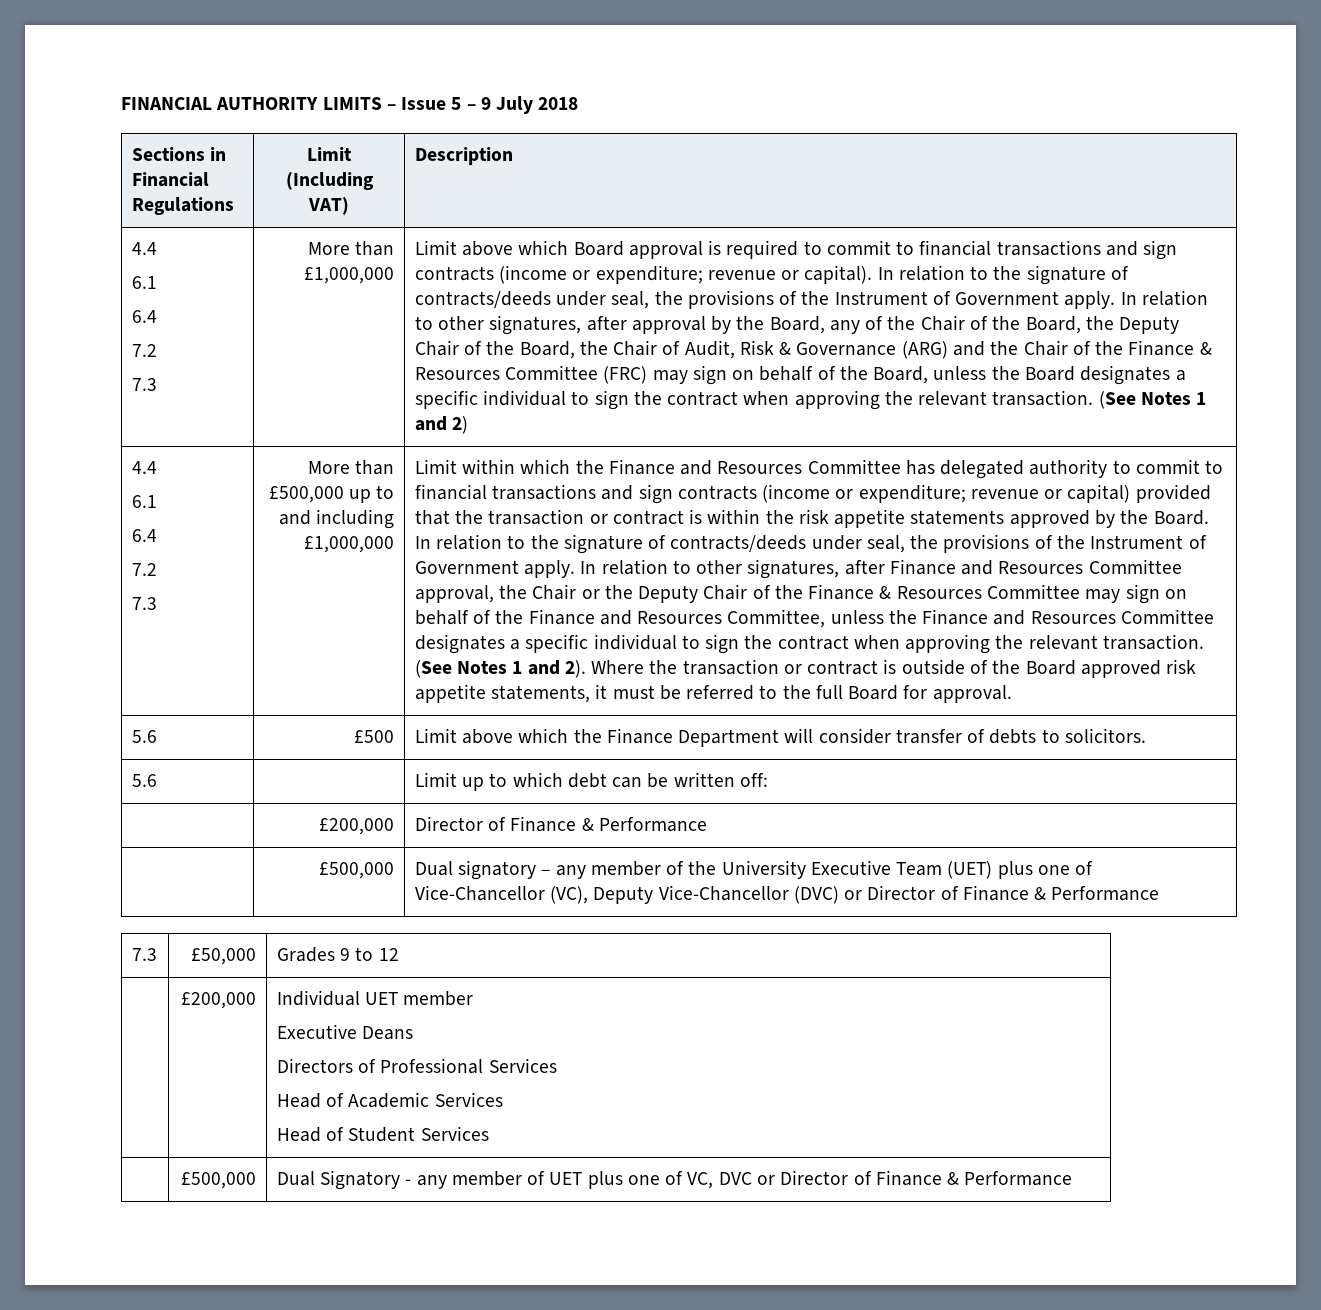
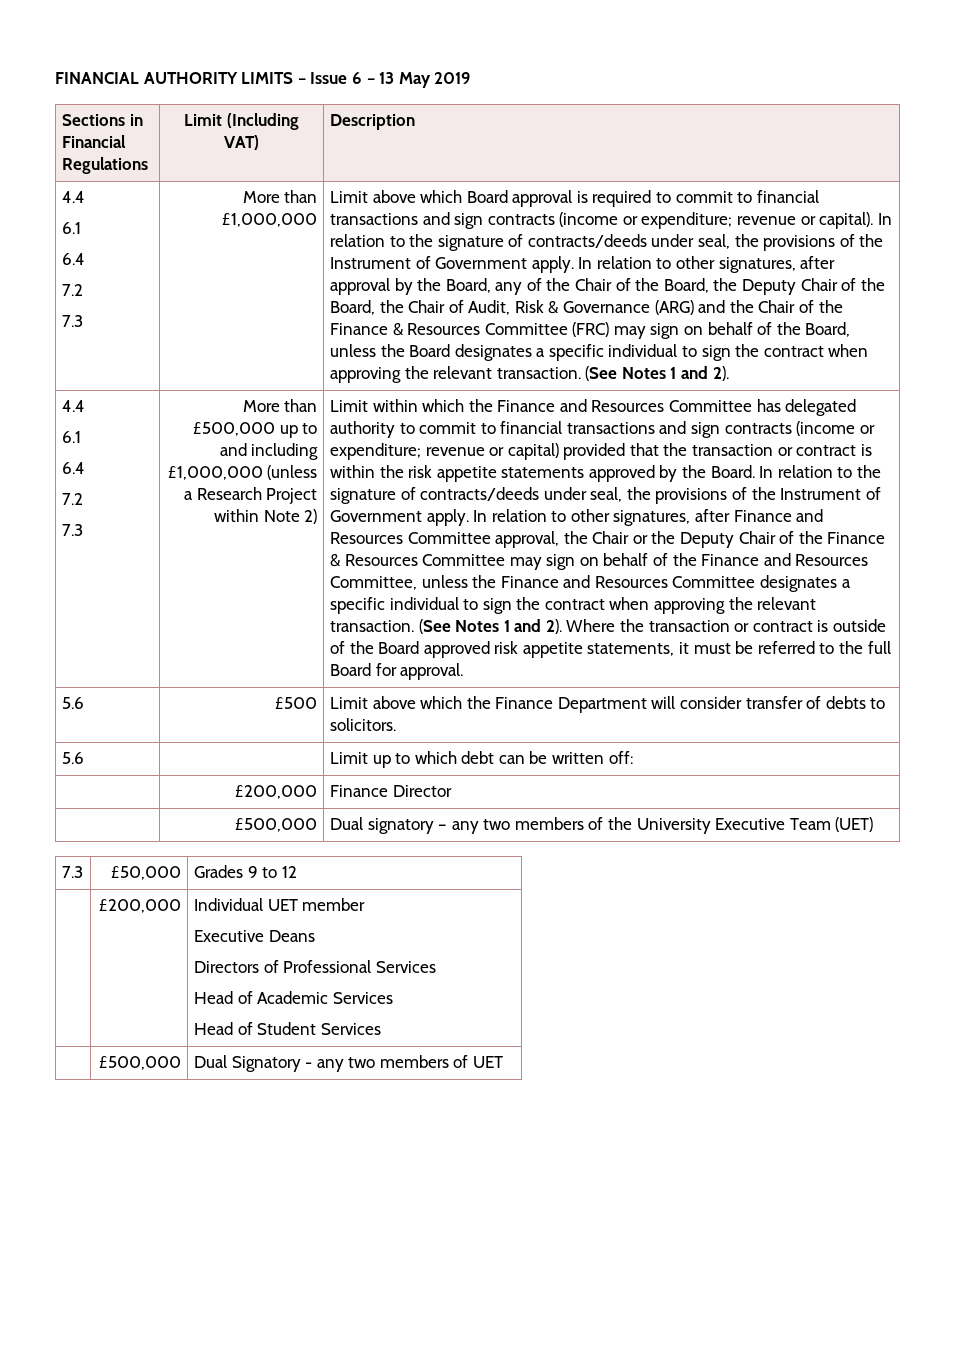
[451,96,579,114] 5 – 9 July 2018 -> [351,72,472,88] 6 – 13 May 2019
[452,416,469,434] 2) -> [712,366,729,381] 2).
(395, 544) none -> [267,465,318,480] [183,487,318,504] [213,509,318,524] (unless a Research Project within Note 2)
[414,816,707,832] Director of Finance & Performance -> [329,785,452,797] Finance Director
[590,861,661,876] member -> [483,817,584,830] two members
[997,861,1094,879] [414,885,1160,904] plus one of Vice-Chancellor (VC), Deputy Vice-Chancellor (DVC) or Director of Finance & Performance -> (874, 824) none
[451,1170,1073,1189] member of UET plus one of VC, DVC or Director of Finance & Performance -> [348,1055,504,1068] two members of UET

